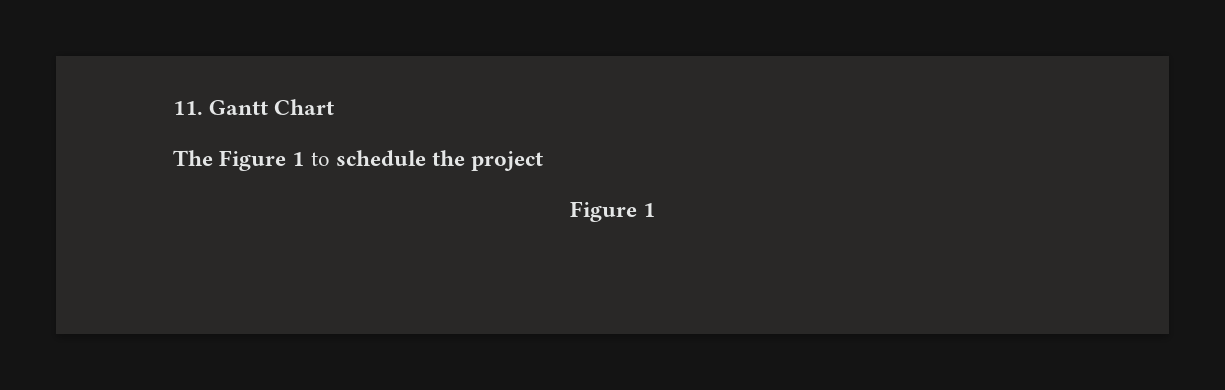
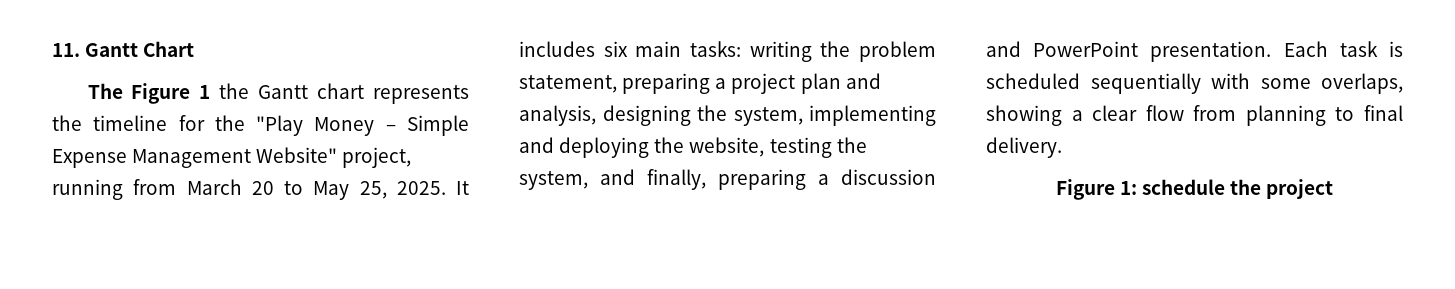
[310,152,330,166] to -> [219,83,469,104] [52,115,469,136] [52,147,412,168] [52,179,469,200] [519,41,936,62] [519,73,881,94] [519,105,936,126] [519,137,867,158] [519,169,936,190] [986,41,1403,62] [986,73,1403,94] [986,105,1403,126] [986,137,1062,158] [1055,179,1137,200] the Gantt chart represents the timeline for the "Play Money – Simple Expense Management Website" project, running from March 20 to May 25, 2025. It includes six main tasks: writing the problem statement, preparing a project plan and analysis, designing the system, implementing and deploying the website, testing the system, and finally, preparing a discussion and PowerPoint presentation. Each task is scheduled sequentially with some overlaps, showing a clear flow from planning to final delivery. // Figure 1:
[569,201,656,222] // Figure 1 -> (1334, 189) none

